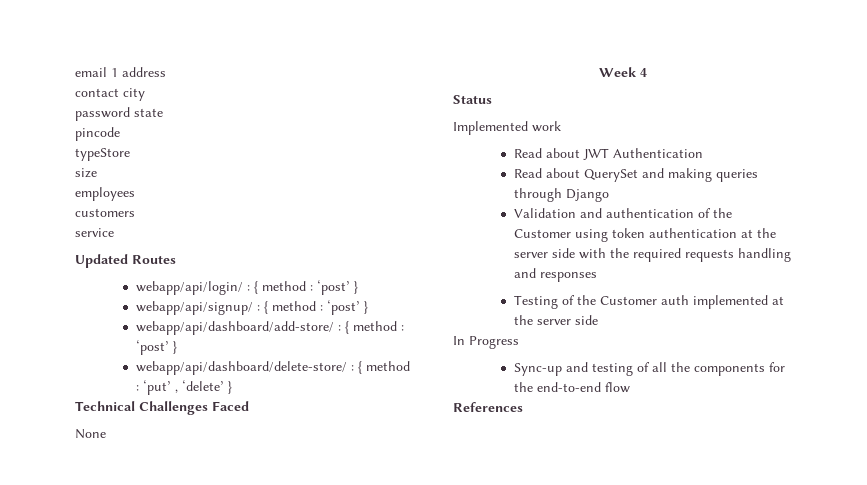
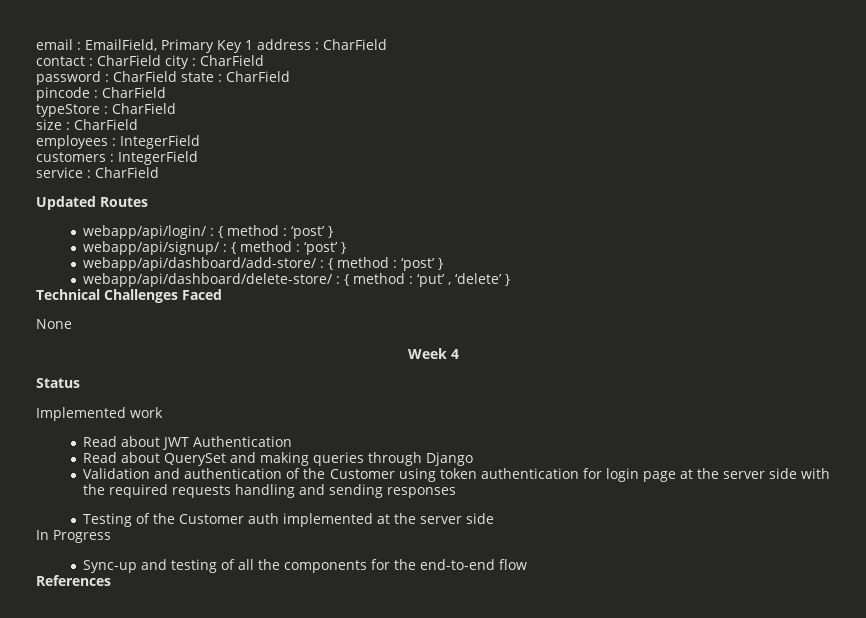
(107, 72) none -> [77,39,242,53] : EmailField, Primary Key
(166, 72) none -> [315,39,387,50] : CharField
(119, 92) none -> [89,55,161,66] : CharField
(145, 94) none -> [192,55,264,66] : CharField
(130, 114) none -> [105,71,177,82] : CharField
(163, 112) none -> [218,71,290,82] : CharField
(120, 134) none -> [94,87,166,98] : CharField
(130, 154) none -> [104,103,176,114] : CharField
(97, 173) none -> [66,119,138,130] : CharField
(135, 194) none -> [112,135,200,149] : IntegerField
(135, 212) none -> [110,151,198,165] : IntegerField
(114, 232) none -> [87,167,159,178] : CharField
(737, 233) none -> [582,468,676,482] for login page
(536, 273) none -> [329,484,384,498] sending

